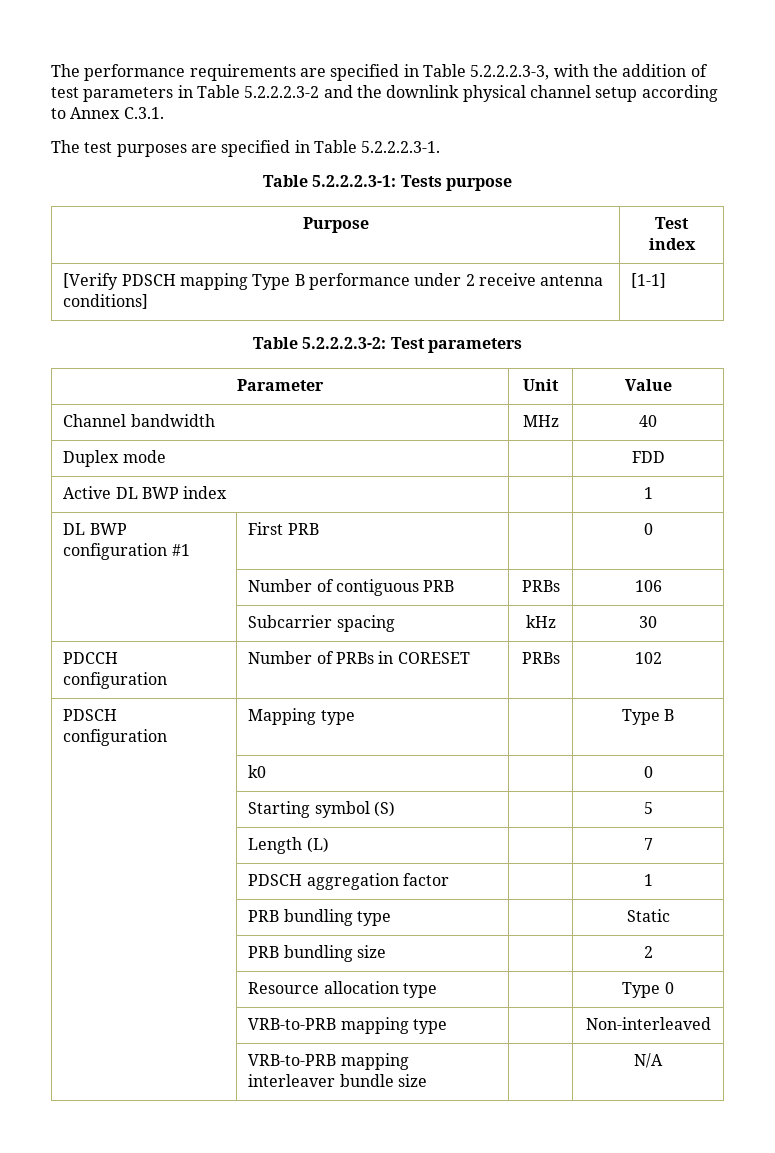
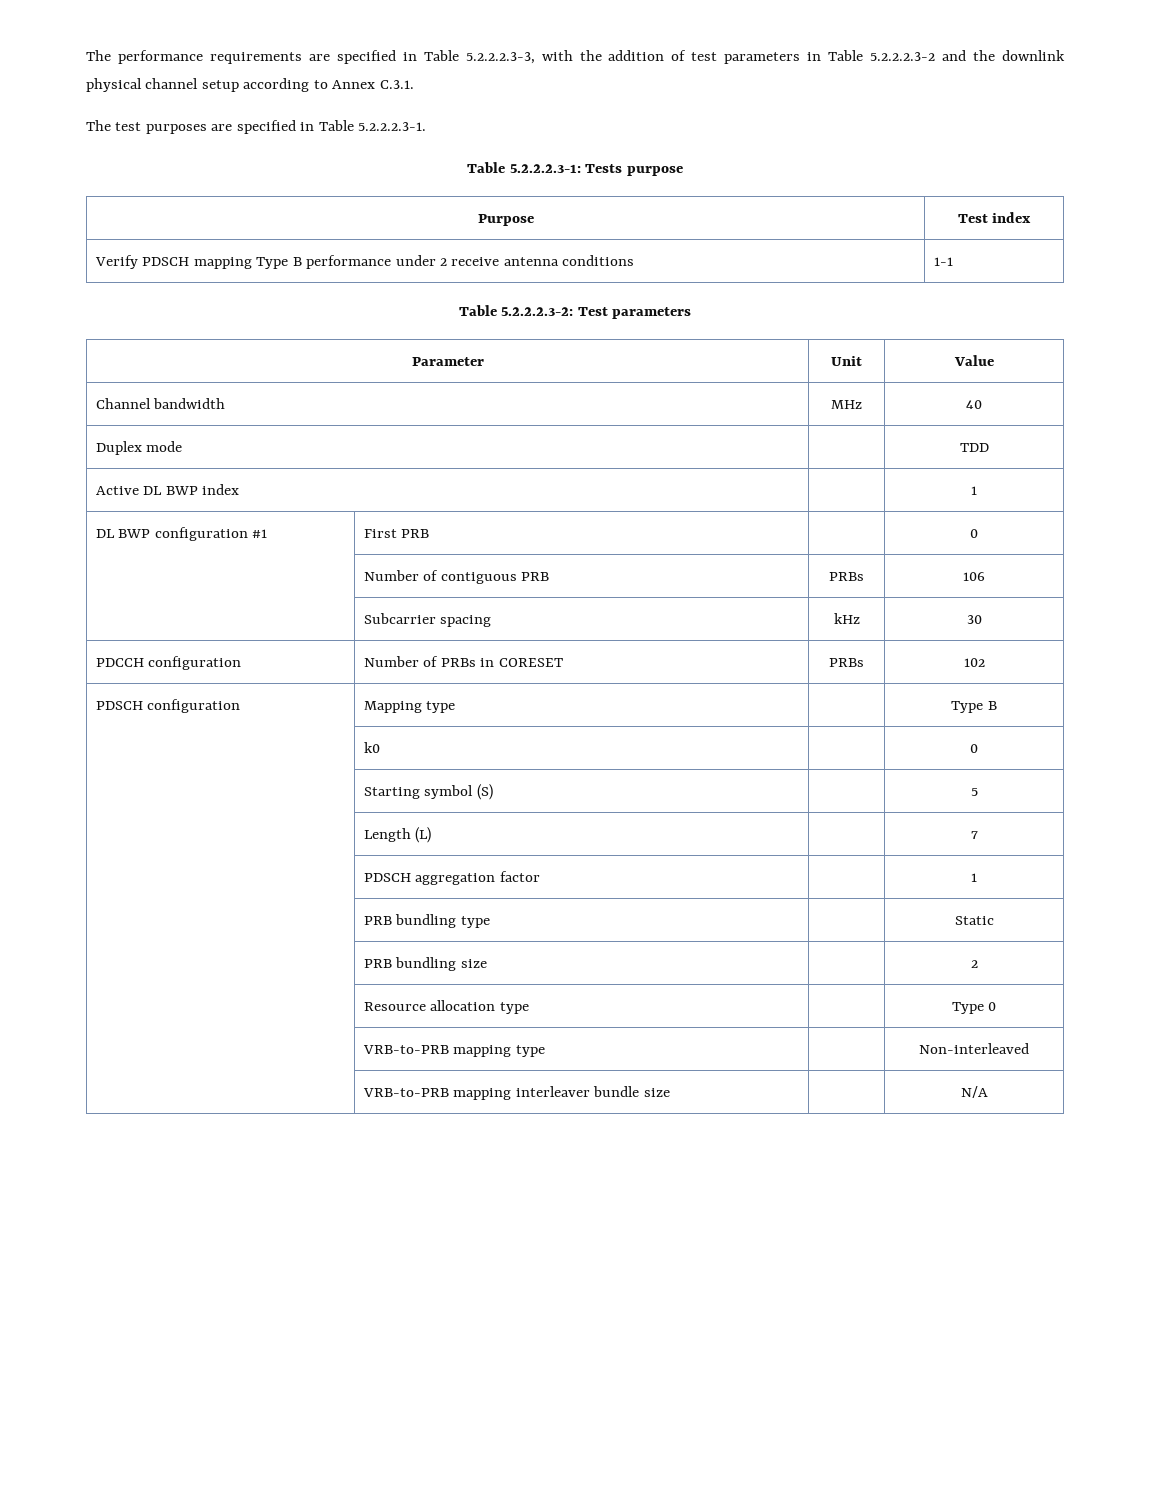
[63,273,119,290] [Verify -> [94,255,138,269] Verify
[63,294,149,309] [631,273,667,288] conditions] | [1-1] -> [562,255,635,266] [933,257,953,266] conditions | 1-1
[631,451,665,463] FDD -> [959,443,989,452] TDD

